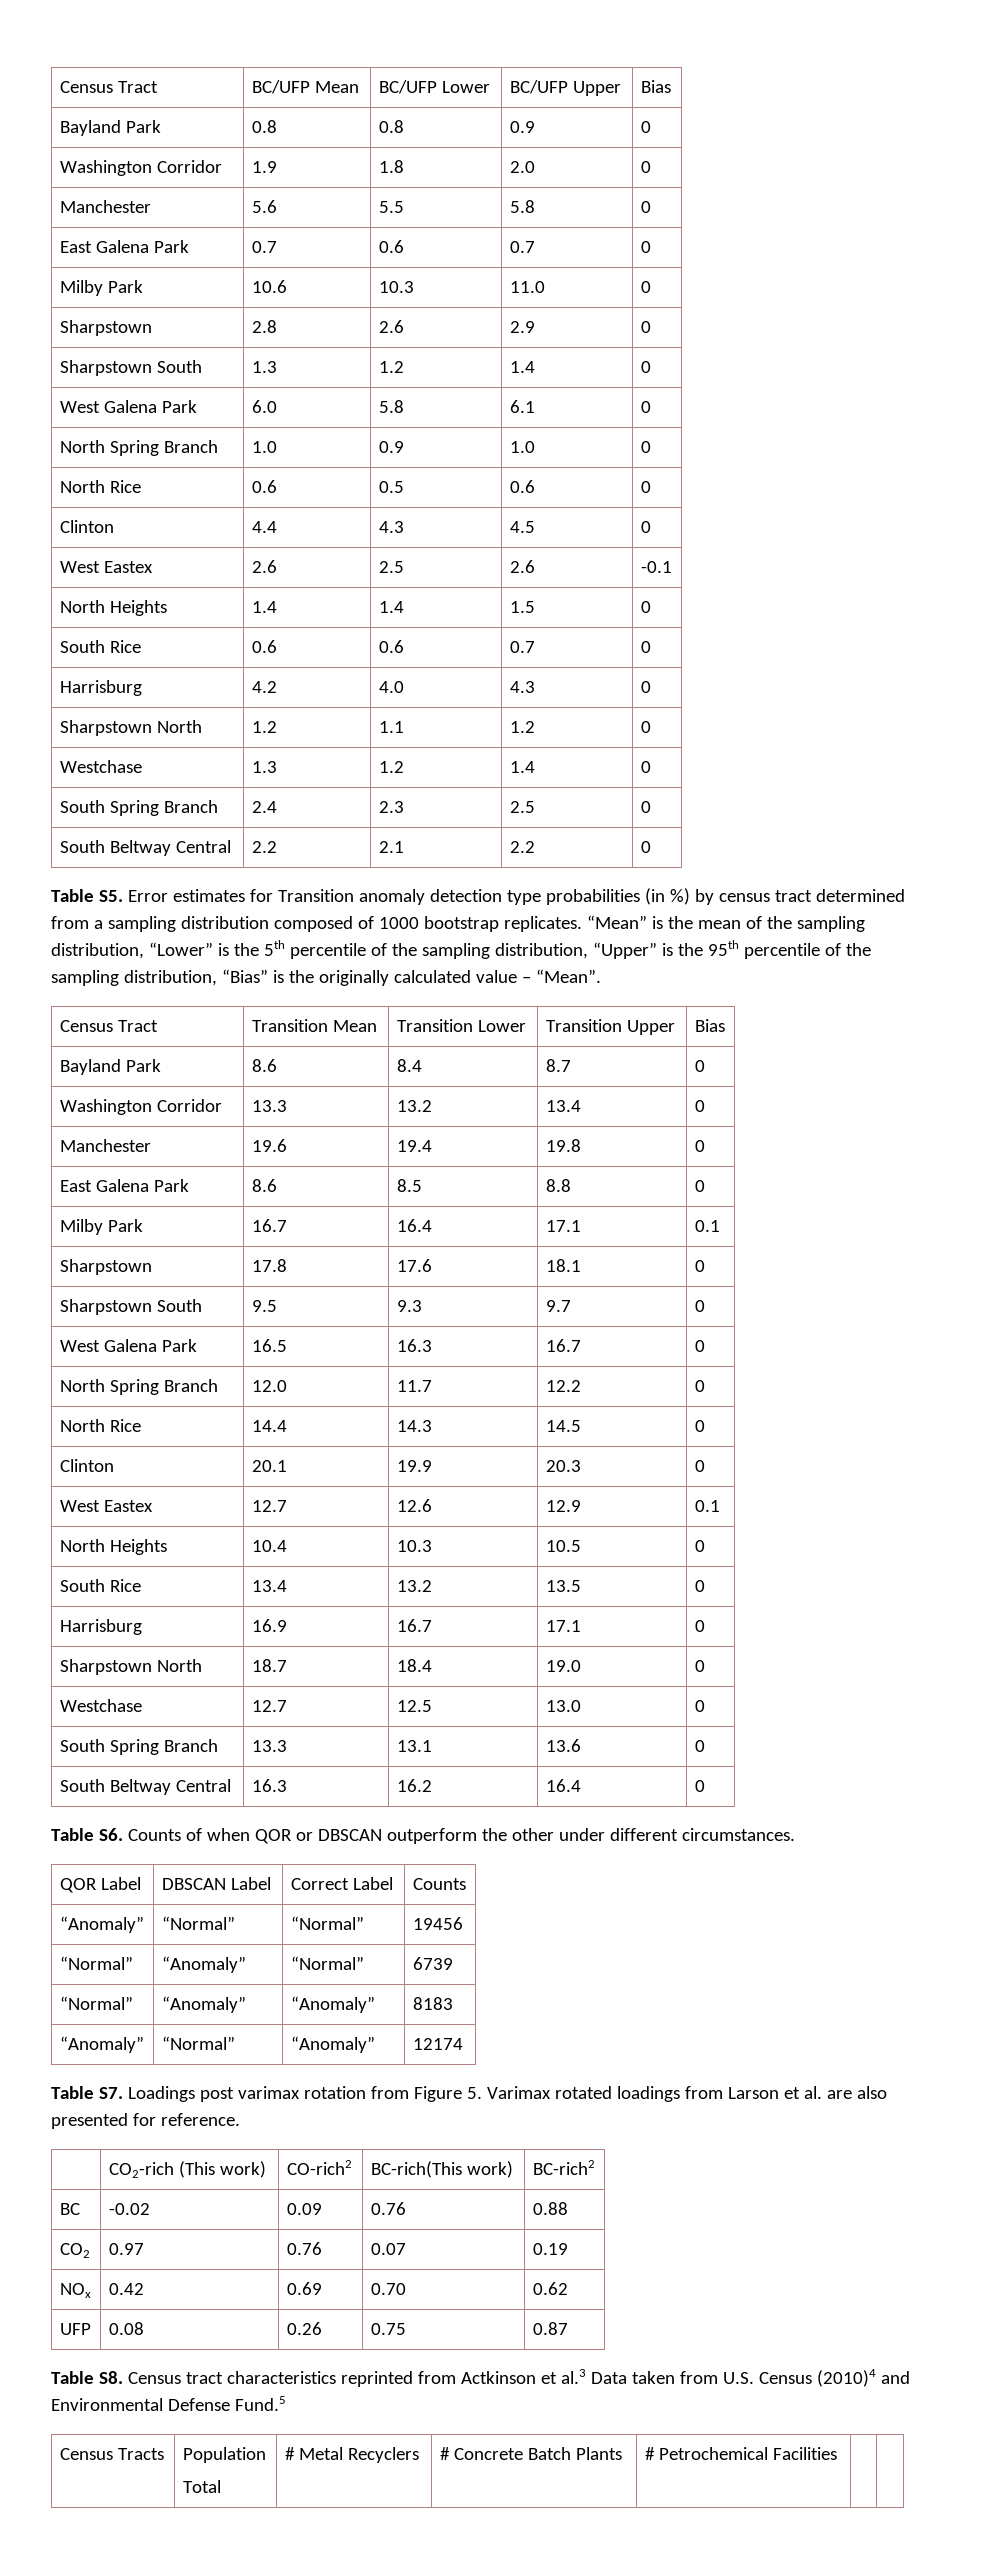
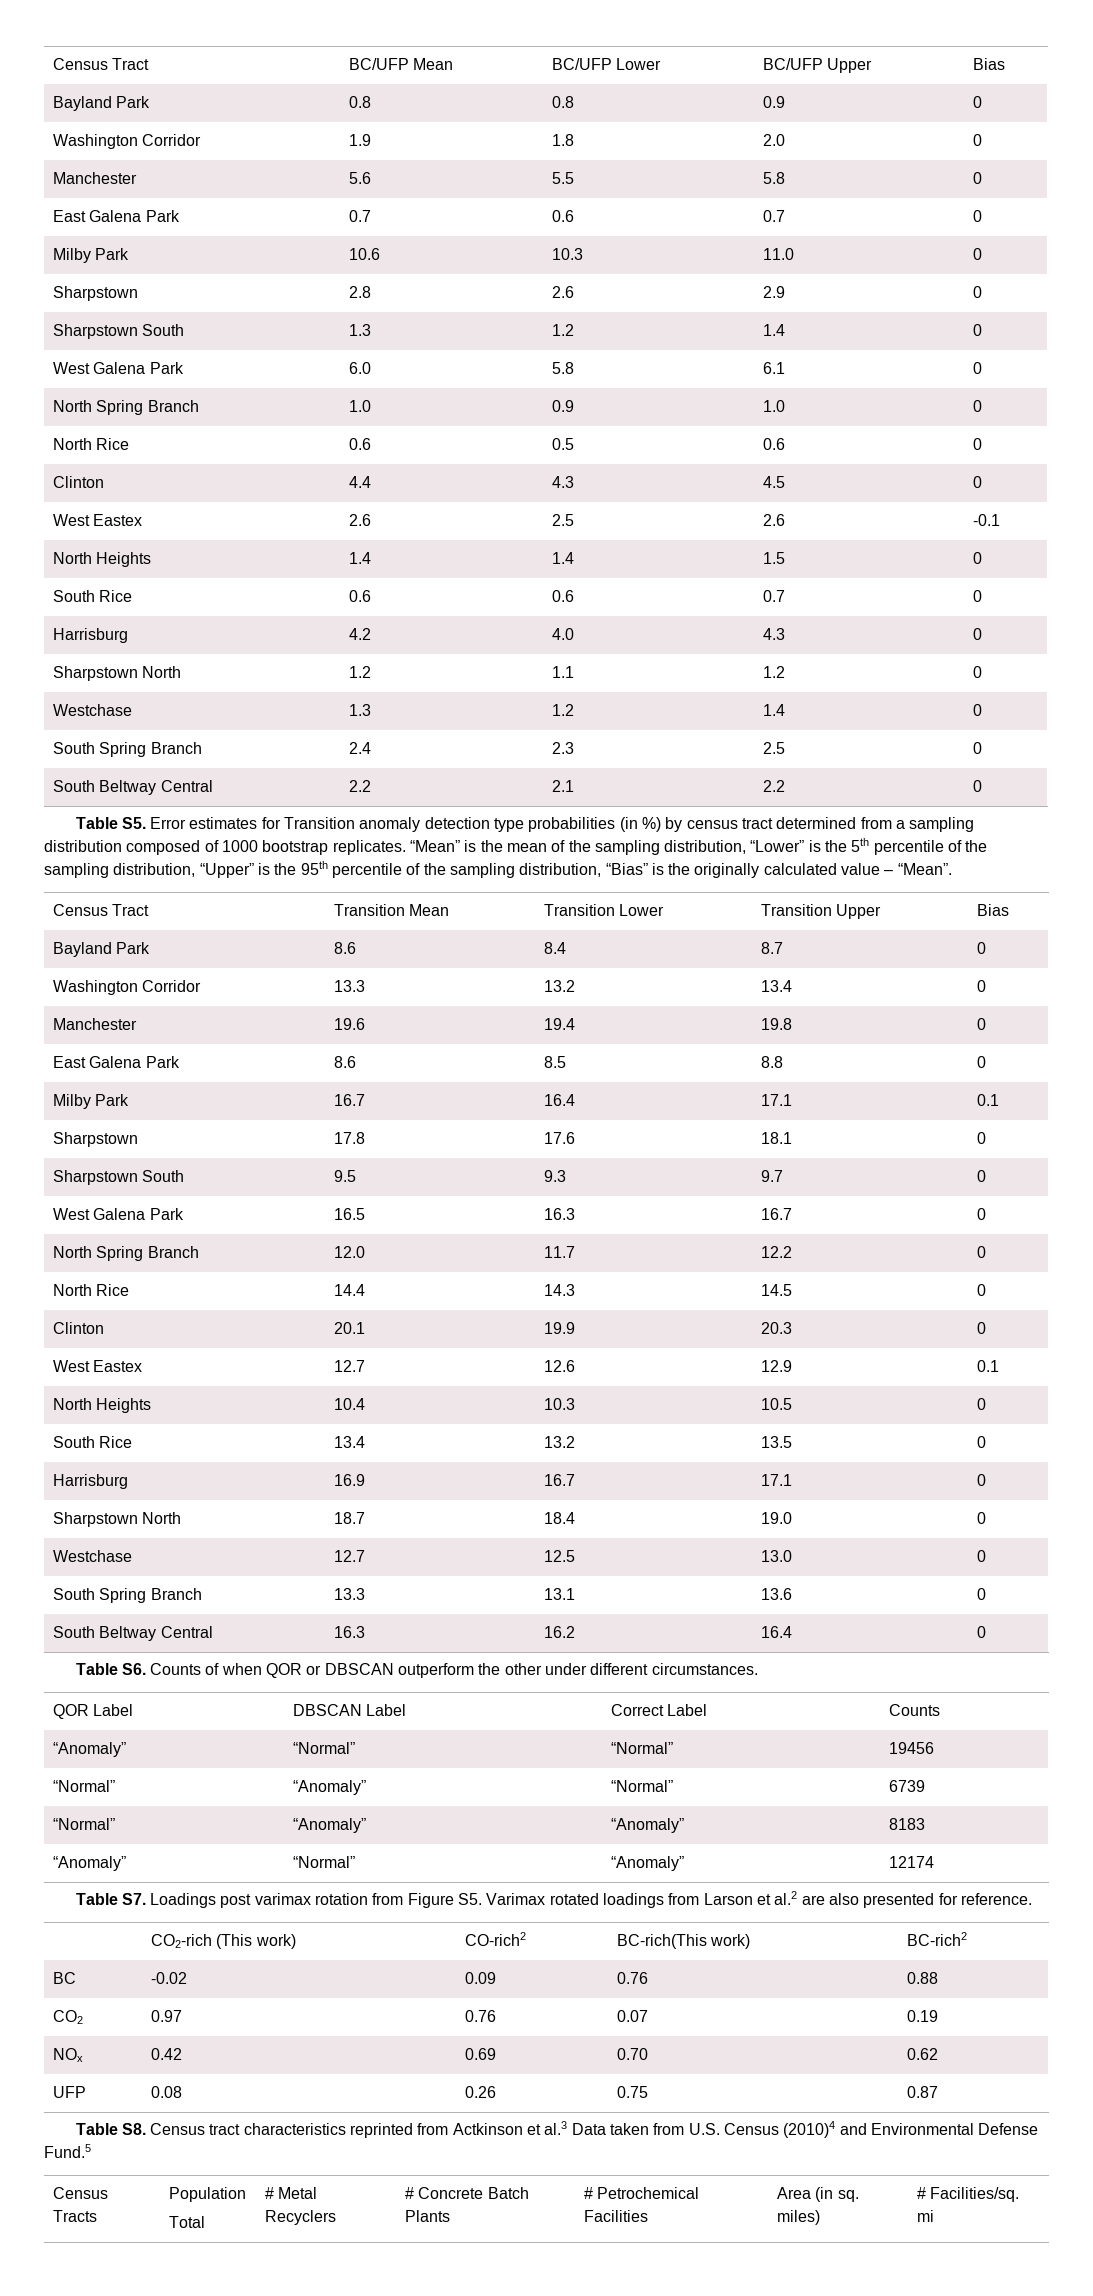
[466,2087,482,2099] 5. -> [458,1893,483,1905] S5.
[803,2086,822,2099] al. -> [774,1891,798,1905] al.2
(837, 2453) | -> [777,2187,859,2202] [777,2210,821,2225] [917,2187,1020,2202] [917,2210,935,2222] Area (in sq. miles) | # Facilities/sq. mi

